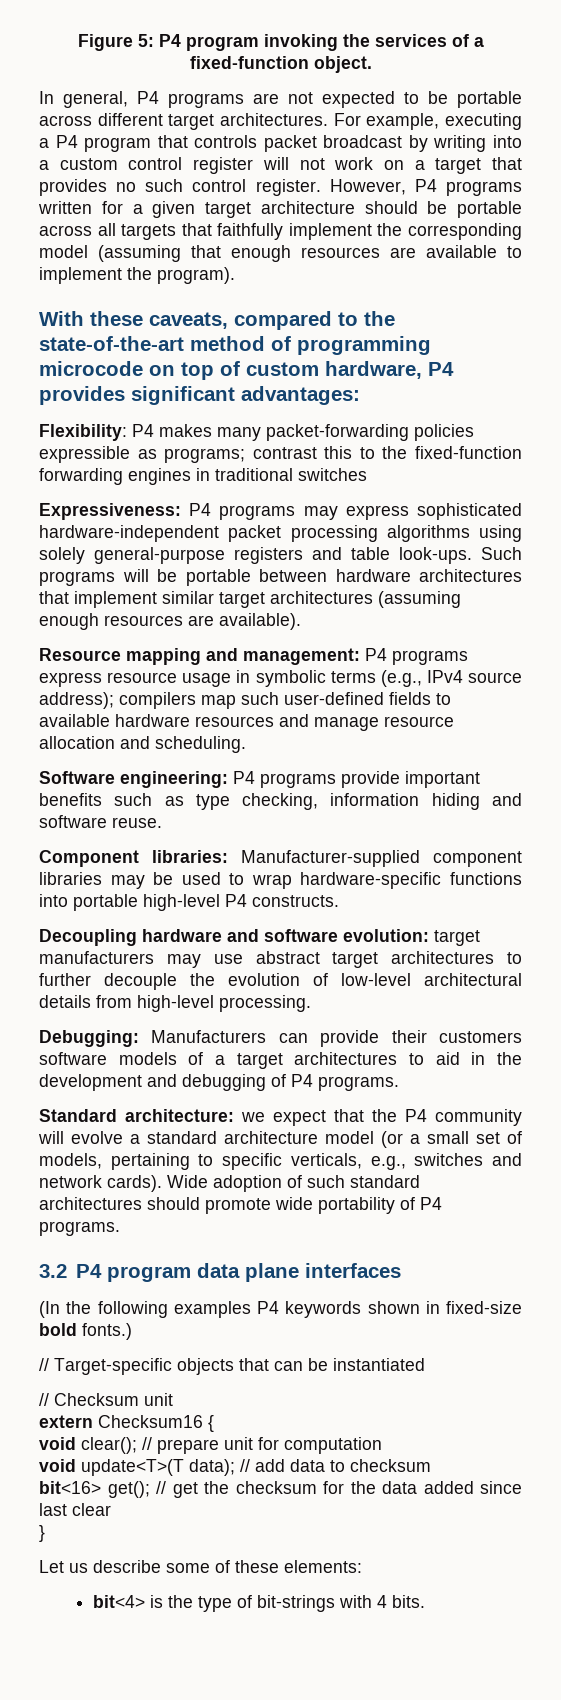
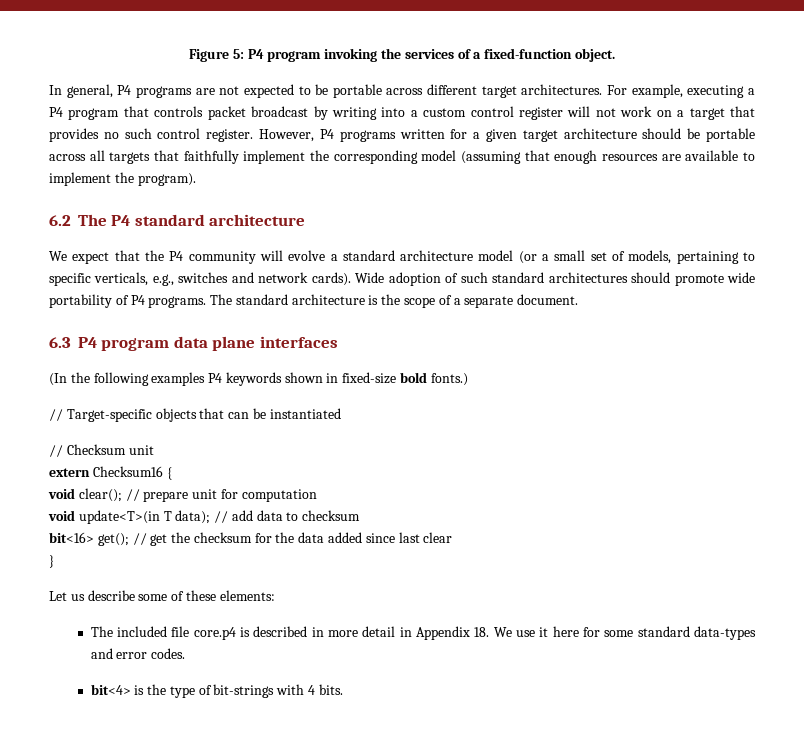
[39,311,395,330] [39,336,431,355] [39,361,454,380] [39,386,360,405] [39,424,474,441] [39,446,522,463] [39,468,367,485] [39,503,522,520] [39,525,522,542] [39,547,522,564] [39,569,522,586] [39,591,461,608] [39,613,301,630] [39,648,468,665] [39,670,522,687] [39,692,451,709] [39,714,454,731] [39,736,246,753] [39,771,480,788] [39,793,522,810] [39,815,162,828] [39,850,522,867] [39,872,522,889] [39,894,339,911] [39,929,480,946] [39,951,522,968] [39,973,522,990] [39,995,311,1012] [39,1030,522,1047] [39,1052,522,1069] [39,1074,399,1091] [39,1109,265,1122] With these caveats, compared to the state-of-the-art method of programming microcode on top of custom hardware, P4 provides significant advantages: // Flexibility: P4 makes many packet-forwarding policies expressible as programs; contrast this to the fixed-function forwarding engines in traditional switches // Expressiveness: P4 programs may express sophisticated hardware-independent packet processing algorithms using solely general-purpose registers and table look-ups. Such programs will be portable between hardware architectures that implement similar target architectures (assuming enough resources are available). // Resource mapping and management: P4 programs express resource usage in symbolic terms (e.g., IPv4 source address); compilers map such user-defined fields to available hardware resources and manage resource allocation and scheduling. // Software engineering: P4 programs provide important benefits such as type checking, information hiding and software reuse. // Component libraries: Manufacturer-supplied component libraries may be used to wrap hardware-specific functions into portable high-level P4 constructs. // Decoupling hardware and software evolution: target manufacturers may use abstract target architectures to further decouple the evolution of low-level architectural details from high-level processing. // Debugging: Manufacturers can provide their customers software models of a target architectures to aid in the development and debugging of P4 programs. // Standard architecture: we -> [49,214,306,226] [49,251,67,261] 6.2 The P4 standard architecture // We
[39,1264,67,1278] // 3.2 -> [210,294,579,308] [49,337,71,348] The standard architecture is the scope of a separate document. // 6.3
[81,1459,184,1476] update<T>(T -> [78,510,172,524] update<T>(in T
(362, 1566) none -> [90,626,757,640] [90,648,186,659] // The included file core.p4 is described in more detail in Appendix 18. We use it here for some standard data-types and error codes.

